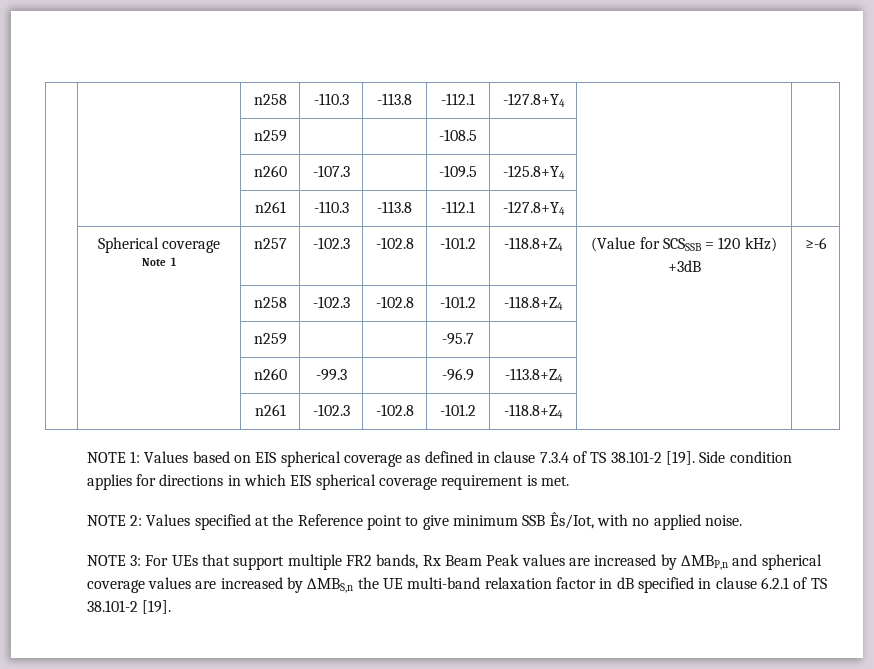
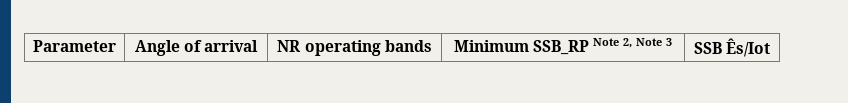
[253,94,287,105] [313,93,349,105] [377,93,412,105] [441,93,475,105] [502,93,565,107] [253,130,287,142] [439,129,477,141] [253,165,287,177] [312,165,350,177] [439,165,477,178] [502,165,565,179] [254,201,286,213] [313,201,349,213] [377,201,412,213] [441,201,475,213] [502,201,565,215] [97,237,221,253] [142,257,176,266] [253,238,287,249] [312,237,350,249] [375,237,414,249] [440,237,476,249] [504,237,563,251] [591,237,777,252] [667,260,701,272] [804,237,827,249] [253,297,287,308] [312,296,350,308] [375,296,414,308] [440,296,476,308] [504,296,563,310] [253,333,287,345] [442,333,474,345] [253,368,287,380] [315,369,347,381] [442,368,474,381] [504,368,563,382] [254,404,286,416] [312,404,350,416] [375,404,414,416] [440,404,476,416] [504,404,563,418] [86,451,792,467] [86,474,569,490] [86,512,742,530] [86,554,822,570] [86,577,827,593] [86,600,172,614] | | n258 | -110.3 | -113.8 | -112.1 | -127.8+Y4 | | // | | n259 | | | -108.5 | | | // | | n260 | -107.3 | | -109.5 | -125.8+Y4 | | // | | n261 | -110.3 | -113.8 | -112.1 | -127.8+Y4 | | // | Spherical coverage Note 1 | n257 | -102.3 | -102.8 | -101.2 | -118.8+Z4 | (Value for SCSSSB = 120 kHz) +3dB | ≥-6 // | | n258 | -102.3 | -102.8 | -101.2 | -118.8+Z4 | | // | | n259 | | | -95.7 | | | // | | n260 | -99.3 | | -96.9 | -113.8+Z4 | | // | | n261 | -102.3 | -102.8 | -101.2 | -118.8+Z4 | | // NOTE 1: Values based on EIS spherical coverage as defined in clause 7.3.4 of TS 38.101-2 [19]. Side condition applies for directions in which EIS spherical coverage requirement is met. // NOTE 2: Values specified at the Reference point to give minimum SSB Ês/Iot, with no applied noise. // NOTE 3: For UEs that support multiple FR2 bands, Rx Beam Peak values are increased by ∆MBP,n and spherical coverage values are increased by ∆MBS,n the UE multi-band relaxation factor in dB specified in clause 6.2.1 of TS 38.101-2 [19]. -> [33,40,116,52] [134,40,259,56] [277,40,432,56] [453,38,673,55] [693,38,771,57] Parameter | Angle of arrival | NR operating bands | Minimum SSB_RP Note 2, Note 3 | SSB Ês/Iot

